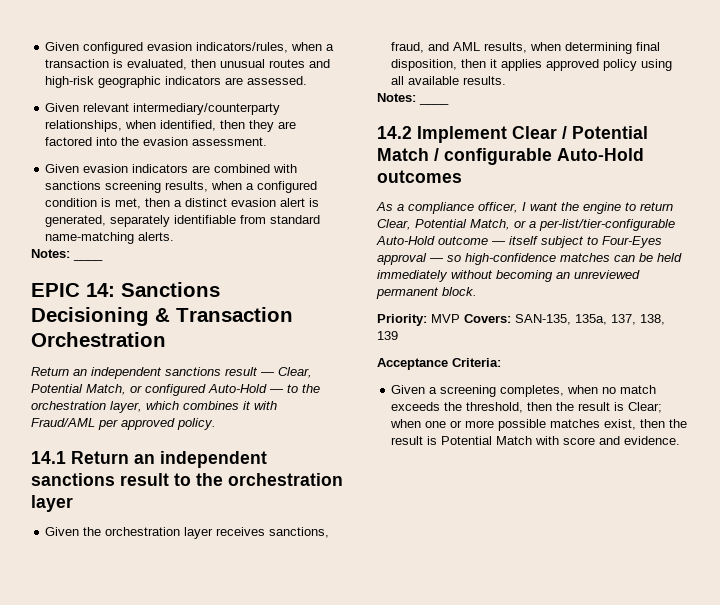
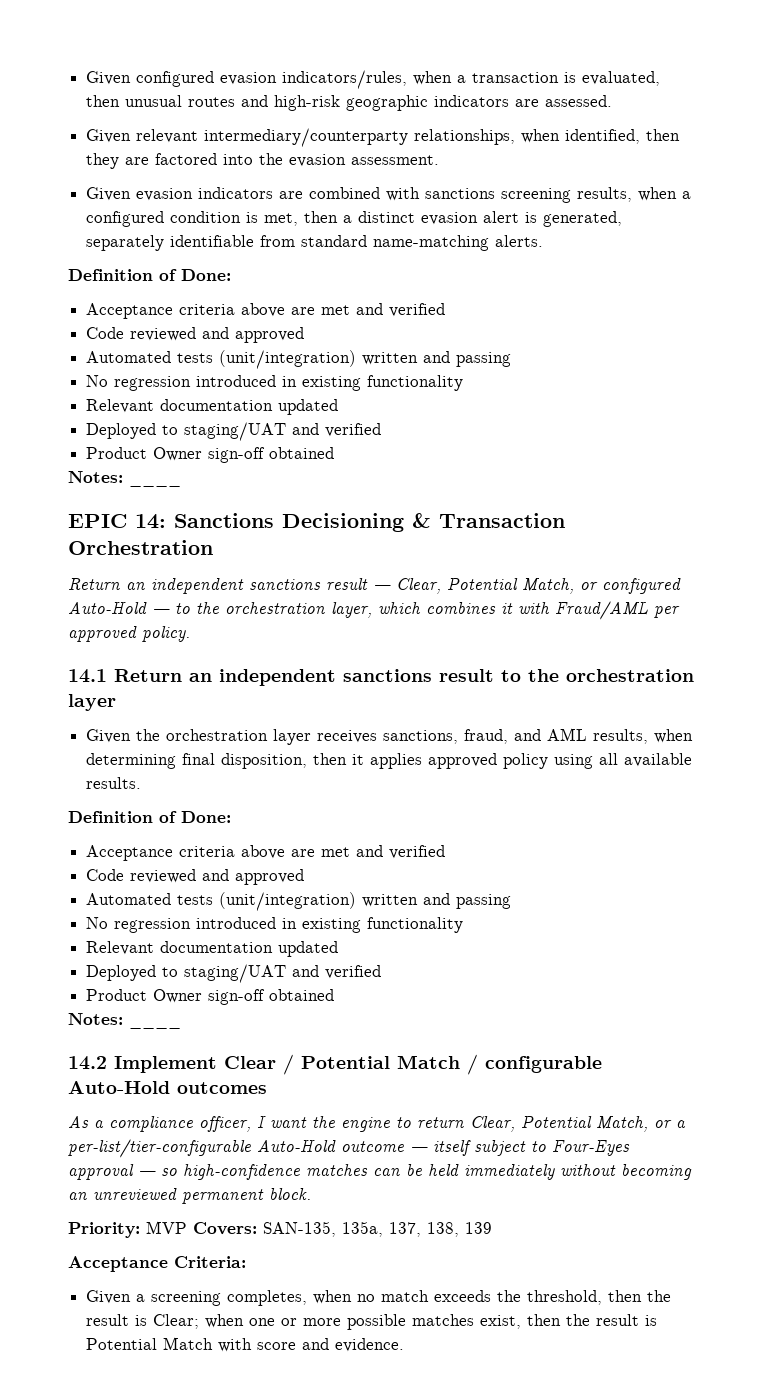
(175, 236) none -> [68,269,231,281] [86,303,446,319] [86,327,305,343] [86,350,512,369] [86,375,464,391] [86,399,339,415] [86,422,382,441] [86,447,335,463] // Definition of Done: // Acceptance criteria above are met and verified // Code reviewed and approved // Automated tests (unit/integration) written and passing // No regression introduced in existing functionality // Relevant documentation updated // Deployed to staging/UAT and verified // Product Owner sign-off obtained
(507, 80) none -> [68,811,231,823] [86,845,446,861] [86,869,305,885] [86,892,512,911] [86,917,464,933] [86,941,339,957] [86,964,382,983] [86,989,335,1005] // Definition of Done: // Acceptance criteria above are met and verified // Code reviewed and approved // Automated tests (unit/integration) written and passing // No regression introduced in existing functionality // Relevant documentation updated // Deployed to staging/UAT and verified // Product Owner sign-off obtained

